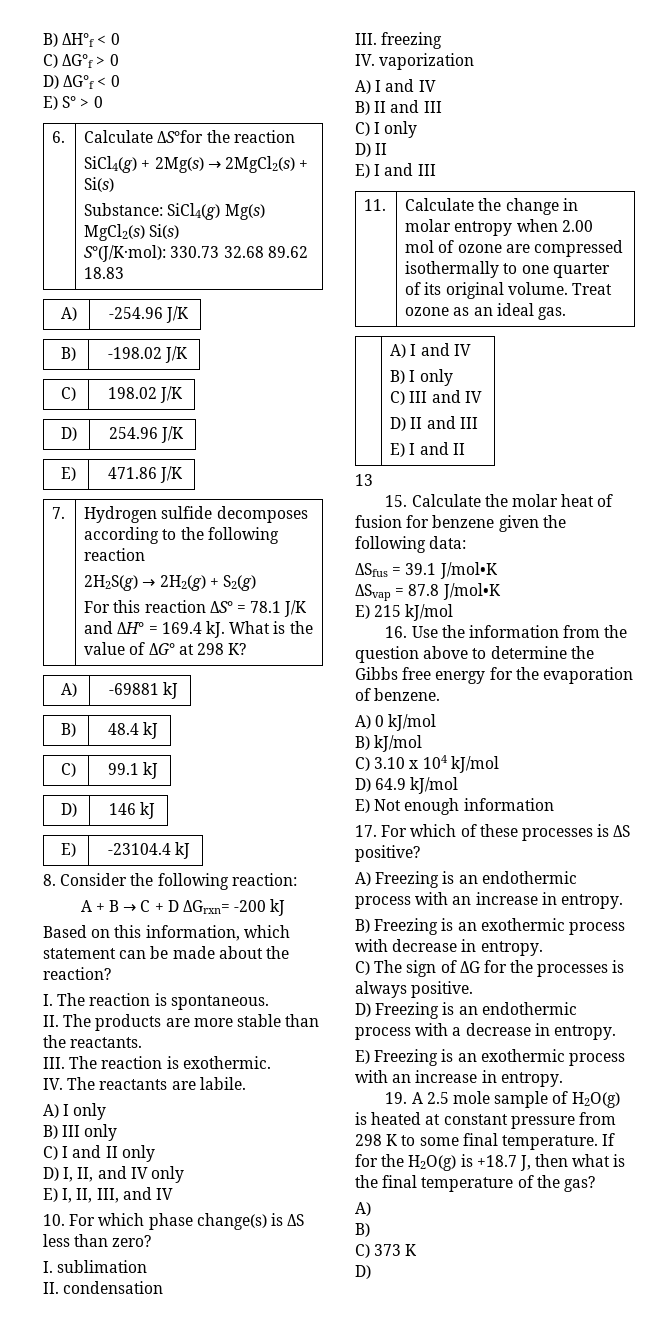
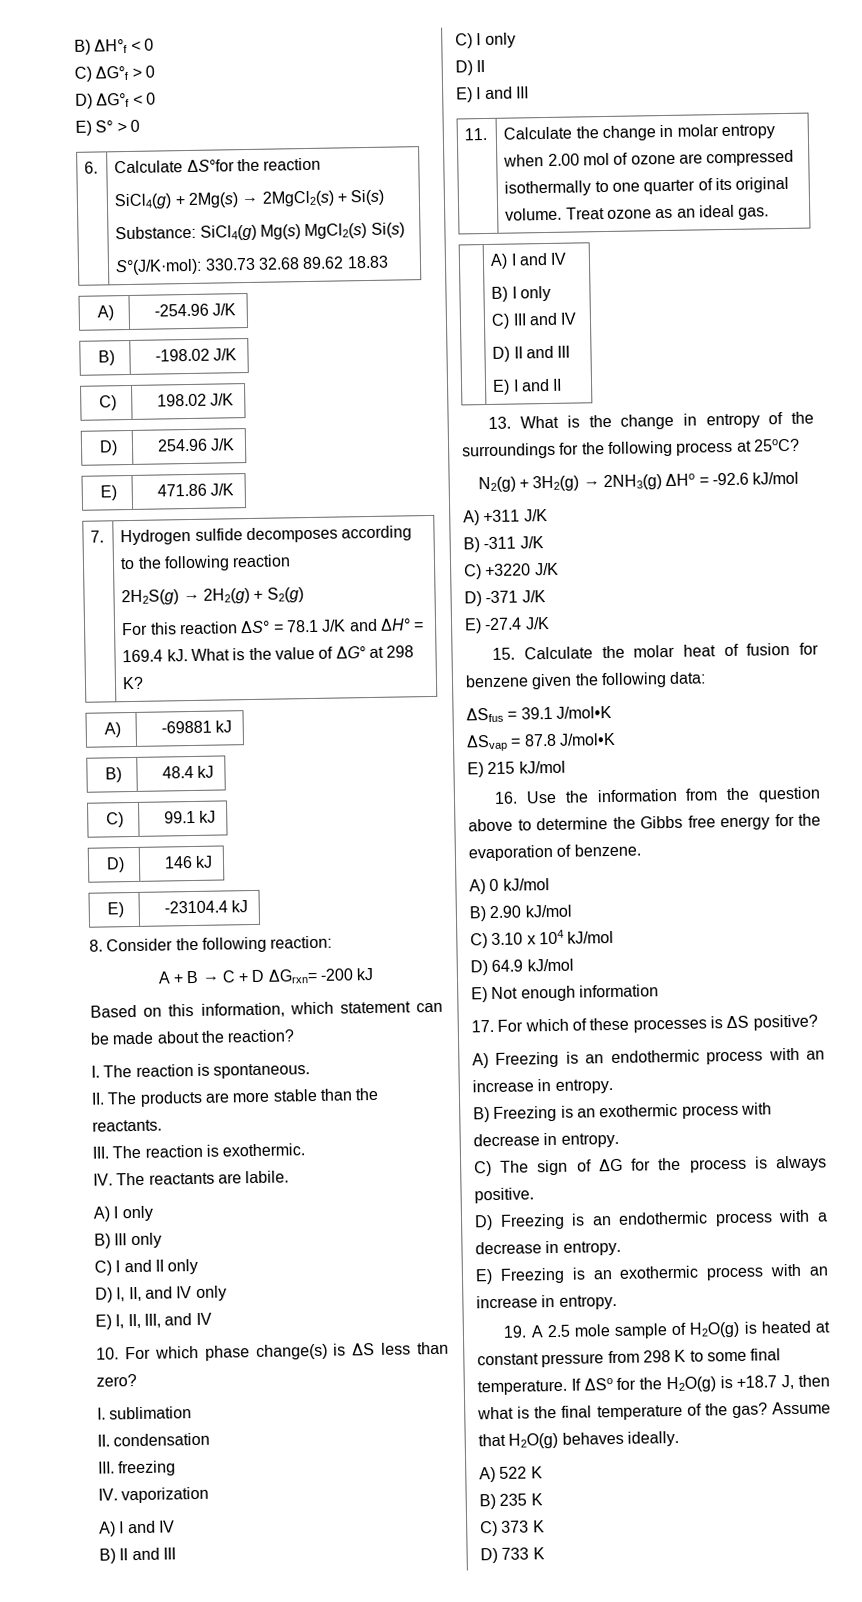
[355,474,373,486] 13 -> [488,411,814,430] [462,438,800,460] [477,471,800,493] [463,509,548,526] [463,536,544,553] [464,562,559,580] [464,590,546,607] [464,616,550,634] 13. What is the change in entropy of the surroundings for the following process at 25oC? // N2(g) + 3H2(g) → 2NH3(g) ΔHo = -92.6 kJ/mol // A) +311 J/K // B) -311 J/K // C) +3220 J/K // D) -371 J/K // E) -27.4 J/K
(370, 743) none -> [489,905,522,919] 2.90
[537,964,609,977] processes -> [689,1158,747,1173] process
(616, 1139) none -> [583,1378,613,1391] ΔSo
[355,1202,371,1216] [355,1223,370,1237] // A) // B) -> [772,1401,831,1415] [478,1430,679,1449] [479,1466,543,1483] [479,1493,543,1510] Assume that H2O(g) behaves ideally. // A) 522 K // B) 235 K
(371, 1272) none -> [501,1547,545,1560] 733 K

